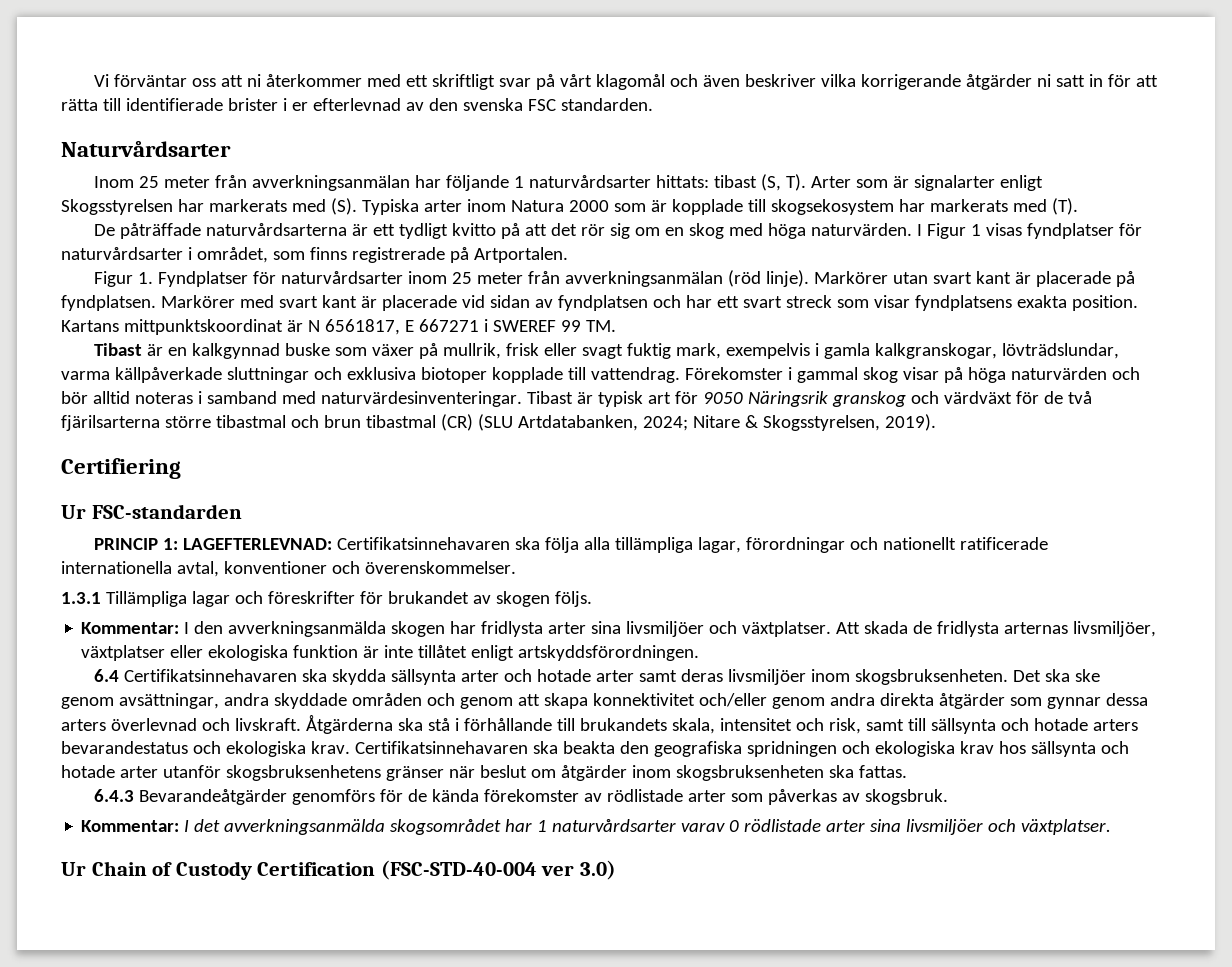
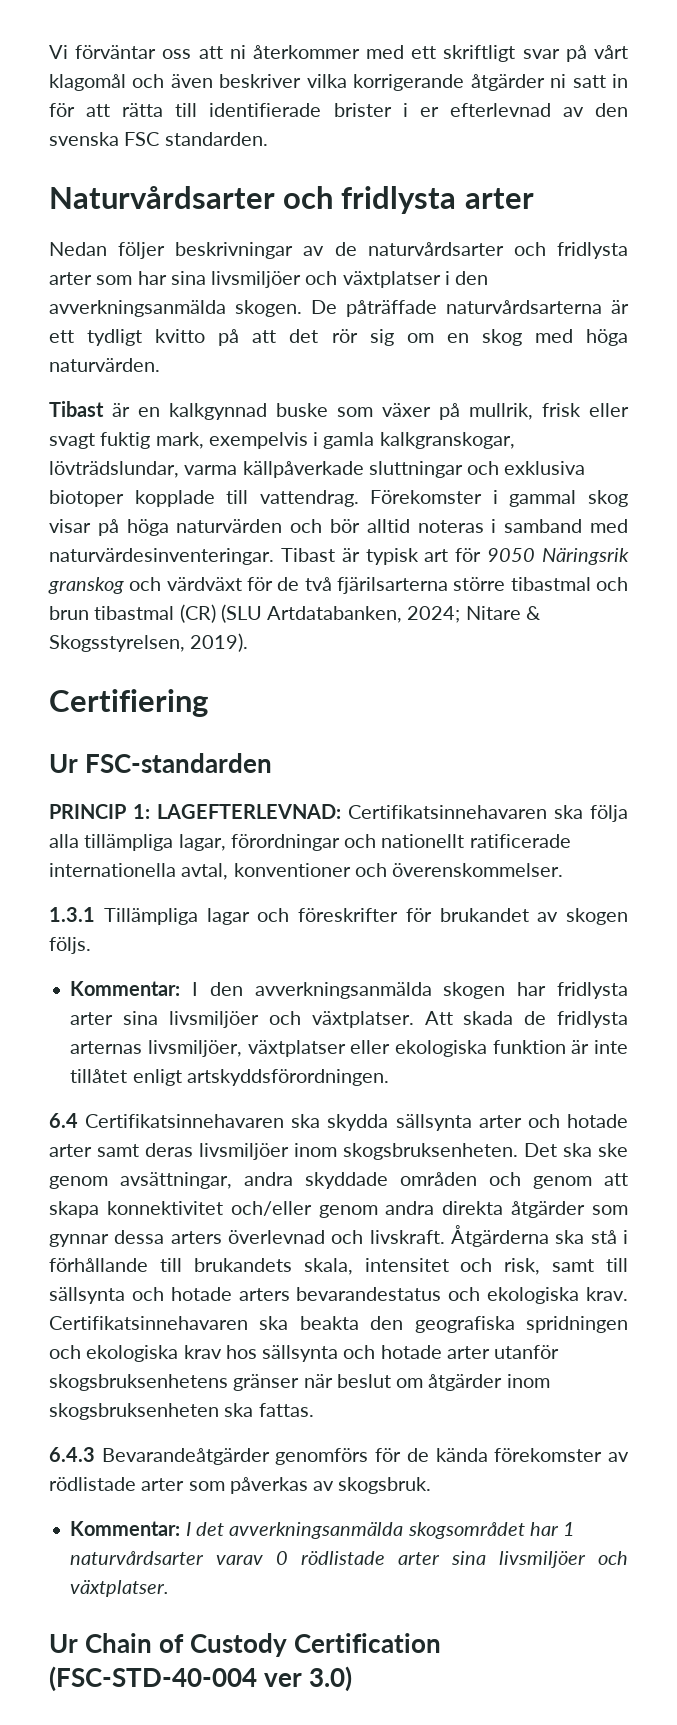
[94,174,1044,191] [61,198,1078,215] // Inom 25 meter från avverkningsanmälan har följande 1 naturvårdsarter hittats: tibast (S, T). Arter som är signalarter enligt Skogsstyrelsen har markerats med (S). Typiska arter inom Natura 2000 som är kopplade till skogsekosystem har markerats med (T). // -> [283,186,534,214] [49,242,629,259] [49,271,489,288] [49,300,302,317] och fridlysta arter // Nedan följer beskrivningar av de naturvårdsarter och fridlysta arter som har sina livsmiljöer och växtplatser i den avverkningsanmälda skogen.
[917,223,1142,239] [61,247,568,263] [94,270,1136,287] [61,295,1138,311] [61,319,616,335] I Figur 1 visas fyndplatser för naturvårdsarter i området, som finns registrerade på Artportalen. // Figur 1. Fyndplatser för naturvårdsarter inom 25 meter från avverkningsanmälan (röd linje). Markörer utan svart kant är placerade på fyndplatsen. Markörer med svart kant är placerade vid sidan av fyndplatsen och har ett svart streck som visar fyndplatsens exakta position. Kartans mittpunktskoordinat är N 6561817, E 667271 i SWEREF 99 TM. -> (160, 365) none

